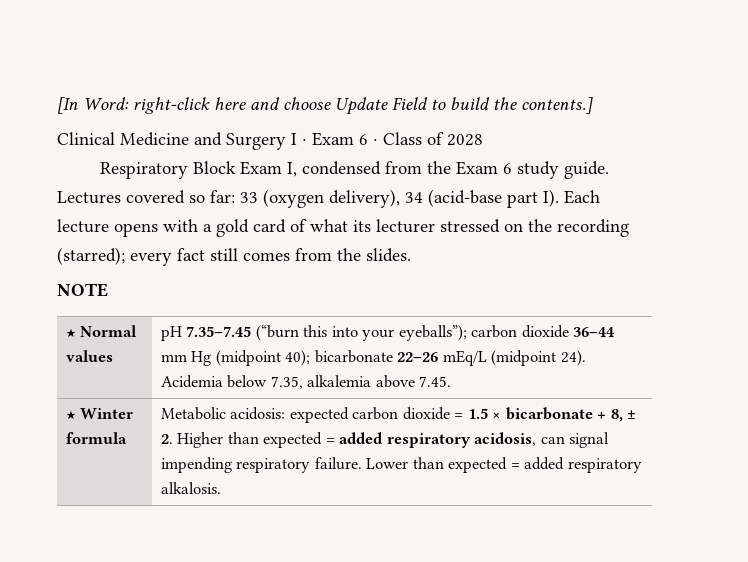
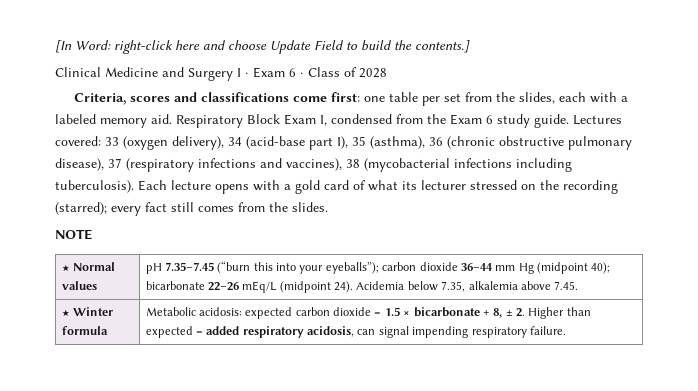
(483, 140) none -> [74,92,629,106] [55,114,172,128] Criteria, scores and classifications come first: one table per set from the slides, each with a labeled memory aid.
[126,190,235,204] covered so far: -> [55,136,101,146] covered:
[543,189,559,207] I). -> [337,136,632,150] [55,158,572,172] [55,180,134,193] I), 35 (asthma), 36 (chronic obstructive pulmonary disease), 37 (respiratory infections and vaccines), 38 (mycobacterial infections including tuberculosis).
[366,457,642,473] [160,482,221,494] Lower than expected = added respiratory alkalosis. -> (566, 330) none

